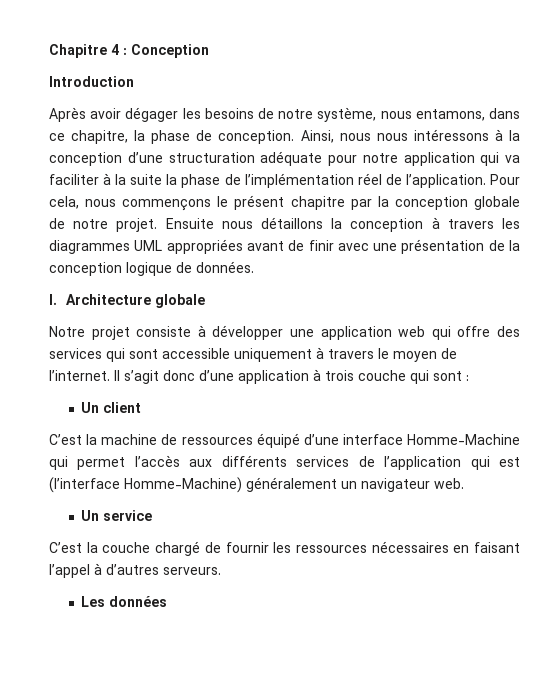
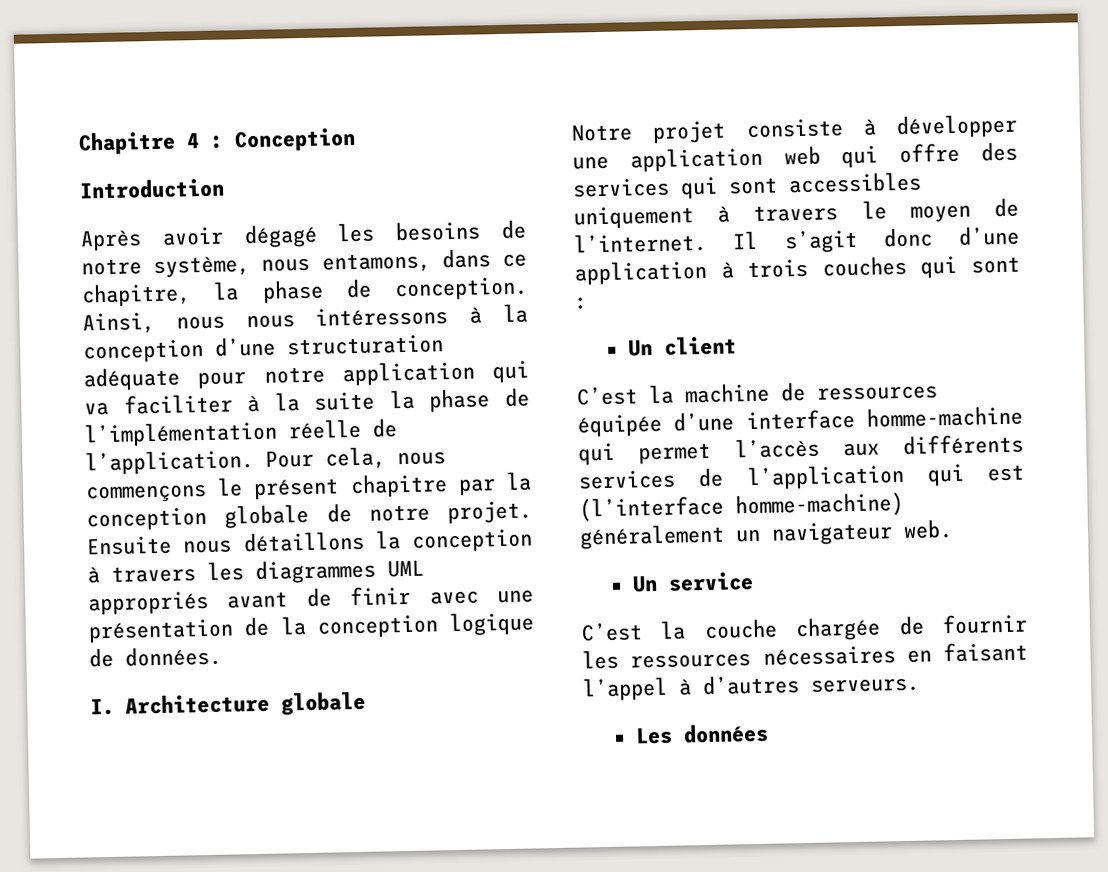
[125,107,179,122] dégager -> [243,223,318,249] dégagé
[357,173,382,185] réel -> [288,418,361,440] réelle
[166,239,243,254] appropriées -> [88,590,209,616] appropriés
[162,348,230,359] accessible -> [788,171,922,194] accessibles
[358,370,406,381] couche -> [821,255,907,277] couches
[256,433,300,448] équipé -> [577,413,663,438] équipée
[407,434,520,445] Homme-Machine -> [866,405,1023,428] homme-machine
[124,477,242,493] Homme-Machine) -> [735,492,904,519] homme-machine)
[155,541,201,556] chargé -> [795,616,882,642] chargée

